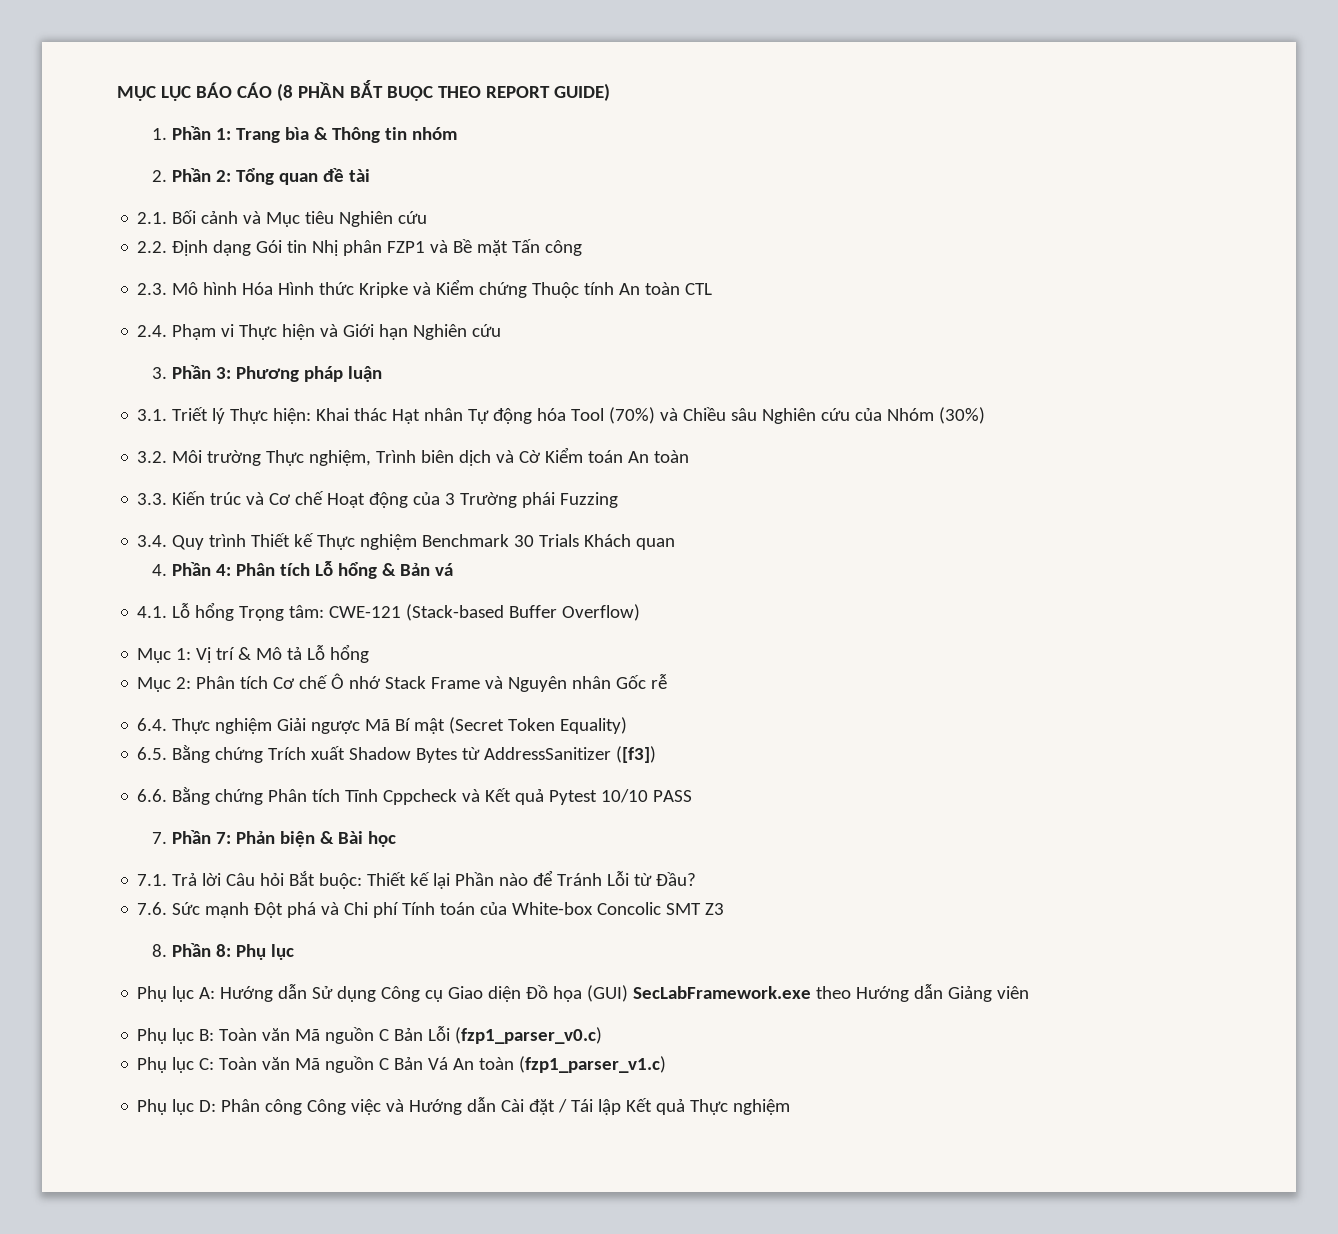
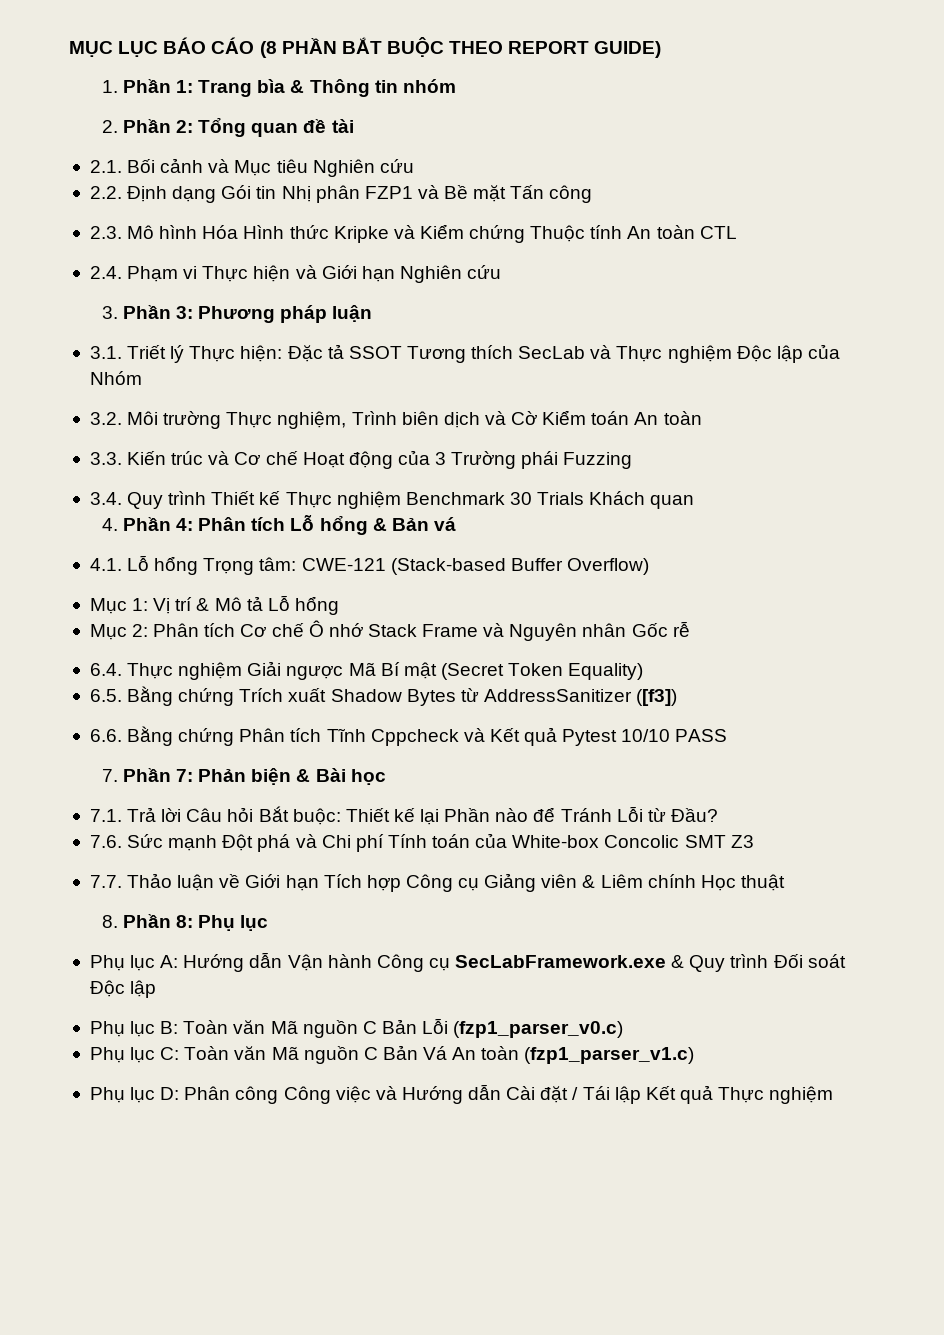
[316,407,851,424] Khai thác Hạt nhân Tự động hóa Tool (70%) và Chiều sâu Nghiên cứu -> [287,344,803,363] Đặc tả SSOT Tương thích SecLab và Thực nghiệm Độc lập
[939,407,986,424] (30%) -> (142, 378) none
(725, 909) none -> [89,873,785,892] // 7.7. Thảo luận về Giới hạn Tích hợp Công cụ Giảng viên & Liêm chính Học thuật
[312,984,1030,1002] Sử dụng Công cụ Giao diện Đồ họa (GUI) SecLabFramework.exe theo Hướng dẫn Giảng viên -> [287,954,846,972] [89,980,157,998] Vận hành Công cụ SecLabFramework.exe & Quy trình Đối soát Độc lập

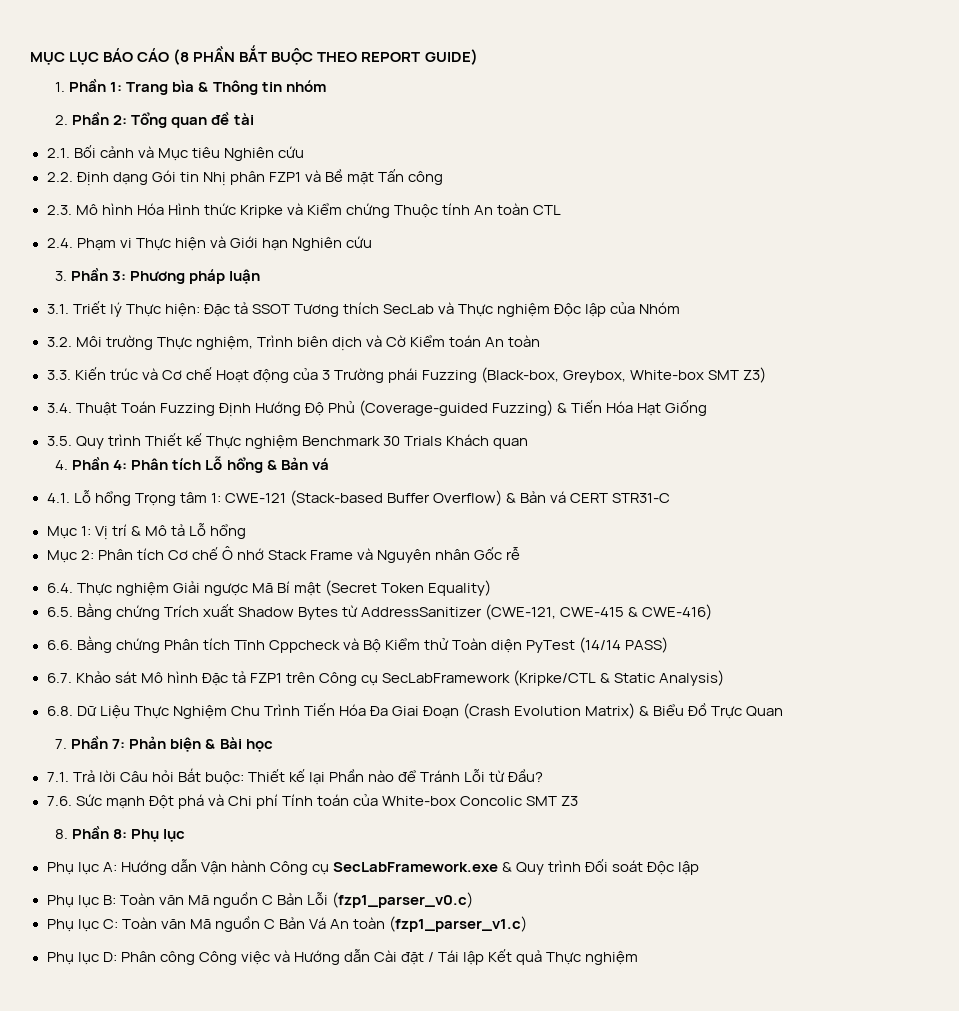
[89,492,122,505] // 3.4. -> [481,367,767,383] [46,400,708,417] [46,436,72,446] (Black-box, Greybox, White-box SMT Z3) // 3.4. Thuật Toán Fuzzing Định Hướng Độ Phủ (Coverage-guided Fuzzing) & Tiến Hóa Hạt Giống // 3.5.
[259,557,297,571] tâm: -> [179,492,221,503] tâm 1:
(649, 566) none -> [506,491,671,503] & Bản vá CERT STR31-C
[636,689,678,706] ([f3]) -> [484,604,713,620] (CWE-121, CWE-415 & CWE-416)
[489,727,728,746] Kết quả Pytest 10/10 PASS -> [362,637,669,653] [46,670,725,686] [46,703,784,719] Bộ Kiểm thử Toàn diện PyTest (14/14 PASS) // 6.7. Khảo sát Mô hình Đặc tả FZP1 trên Công cụ SecLabFramework (Kripke/CTL & Static Analysis) // 6.8. Dữ Liệu Thực Nghiệm Chu Trình Tiến Hóa Đa Giai Đoạn (Crash Evolution Matrix) & Biểu Đồ Trực Quan
[89,873,785,892] // 7.7. Thảo luận về Giới hạn Tích hợp Công cụ Giảng viên & Liêm chính Học thuật -> (579, 801) none

